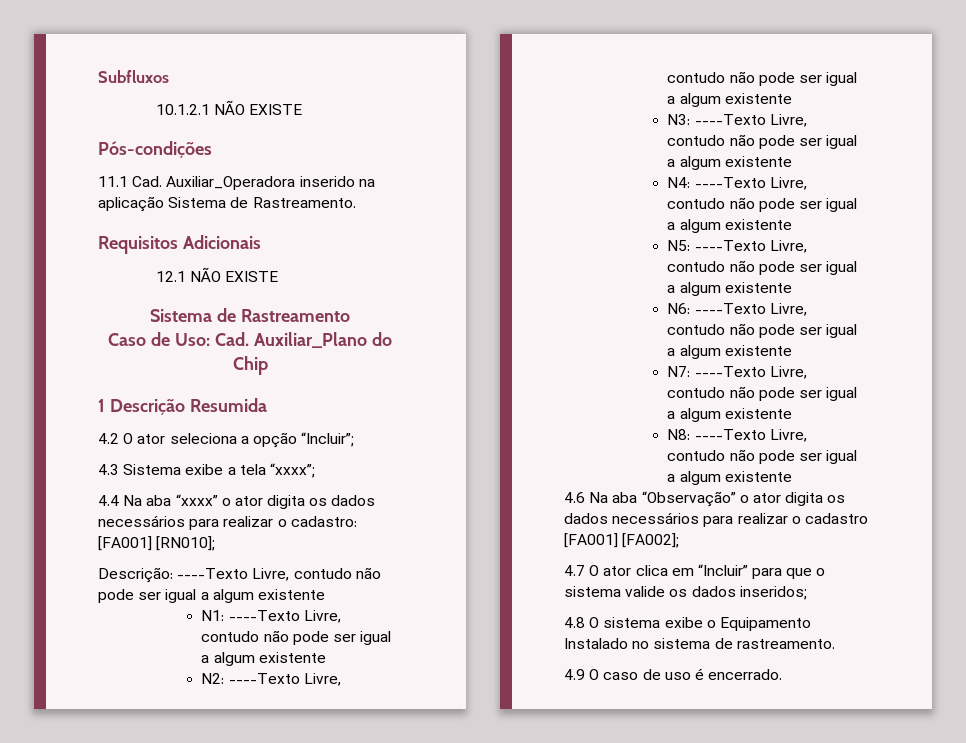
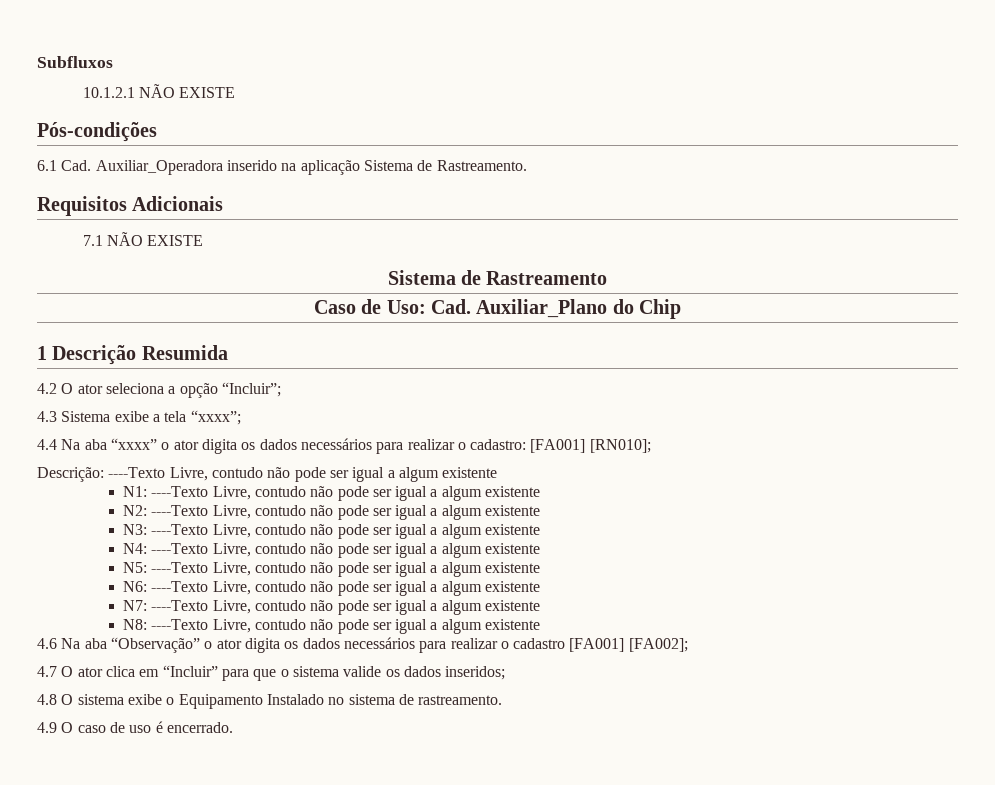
[98,176,128,187] 11.1 -> [37,160,57,171] 6.1
[155,271,186,282] 12.1 -> [82,235,103,246] 7.1

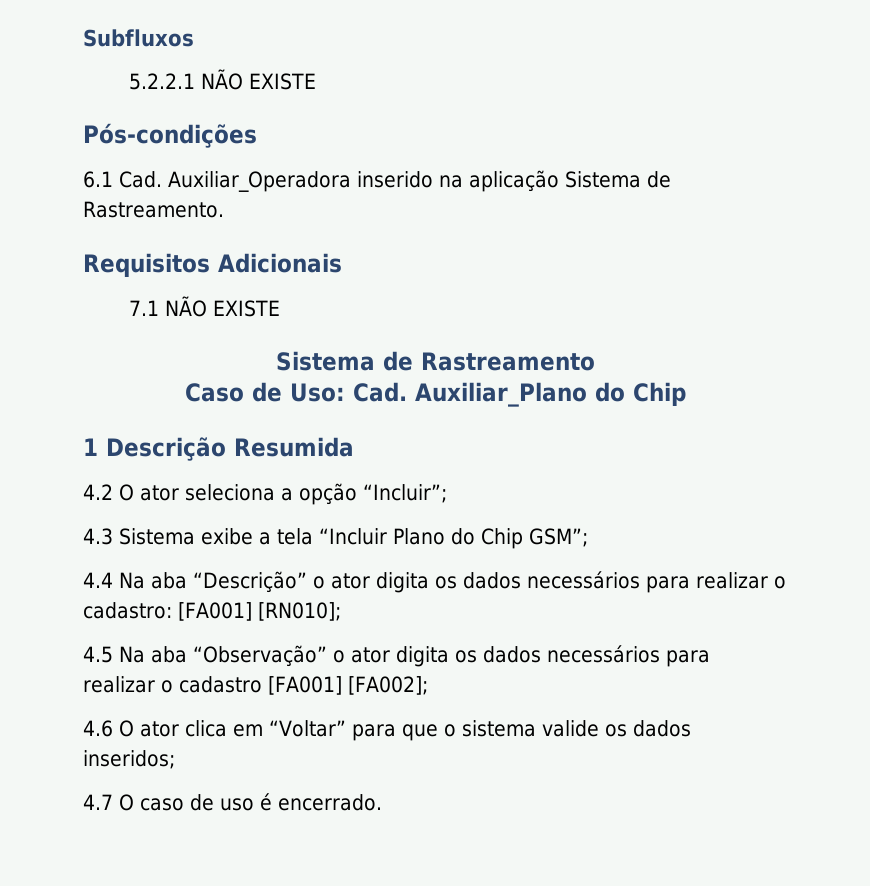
[82,87,135,98] 10.1.2.1 -> [129,73,196,90] 5.2.2.1
[190,410,241,425] “xxxx”; -> [319,528,588,549] “Incluir Plano do Chip GSM”;
[110,438,157,450] “xxxx” -> [193,571,307,593] “Descrição”
[37,467,498,482] [122,486,541,501] [122,505,541,520] [122,524,541,539] [122,543,541,558] [122,562,541,577] [122,581,541,596] [122,600,541,615] [122,619,541,634] [37,638,57,649] Descrição: ----Texto Livre, contudo não pode ser igual a algum existente // N1: ----Texto Livre, contudo não pode ser igual a algum existente // N2: ----Texto Livre, contudo não pode ser igual a algum existente // N3: ----Texto Livre, contudo não pode ser igual a algum existente // N4: ----Texto Livre, contudo não pode ser igual a algum existente // N5: ----Texto Livre, contudo não pode ser igual a algum existente // N6: ----Texto Livre, contudo não pode ser igual a algum existente // N7: ----Texto Livre, contudo não pode ser igual a algum existente // N8: ----Texto Livre, contudo não pode ser igual a algum existente // 4.6 -> [83,646,113,663] 4.5
[37,666,57,677] 4.7 -> [83,720,113,737] 4.6
[162,665,218,677] “Incluir” -> [269,720,346,737] “Voltar”
[37,694,503,709] [37,722,57,733] 4.8 O sistema exibe o Equipamento Instalado no sistema de rastreamento. // 4.9 -> [83,794,113,810] 4.7

